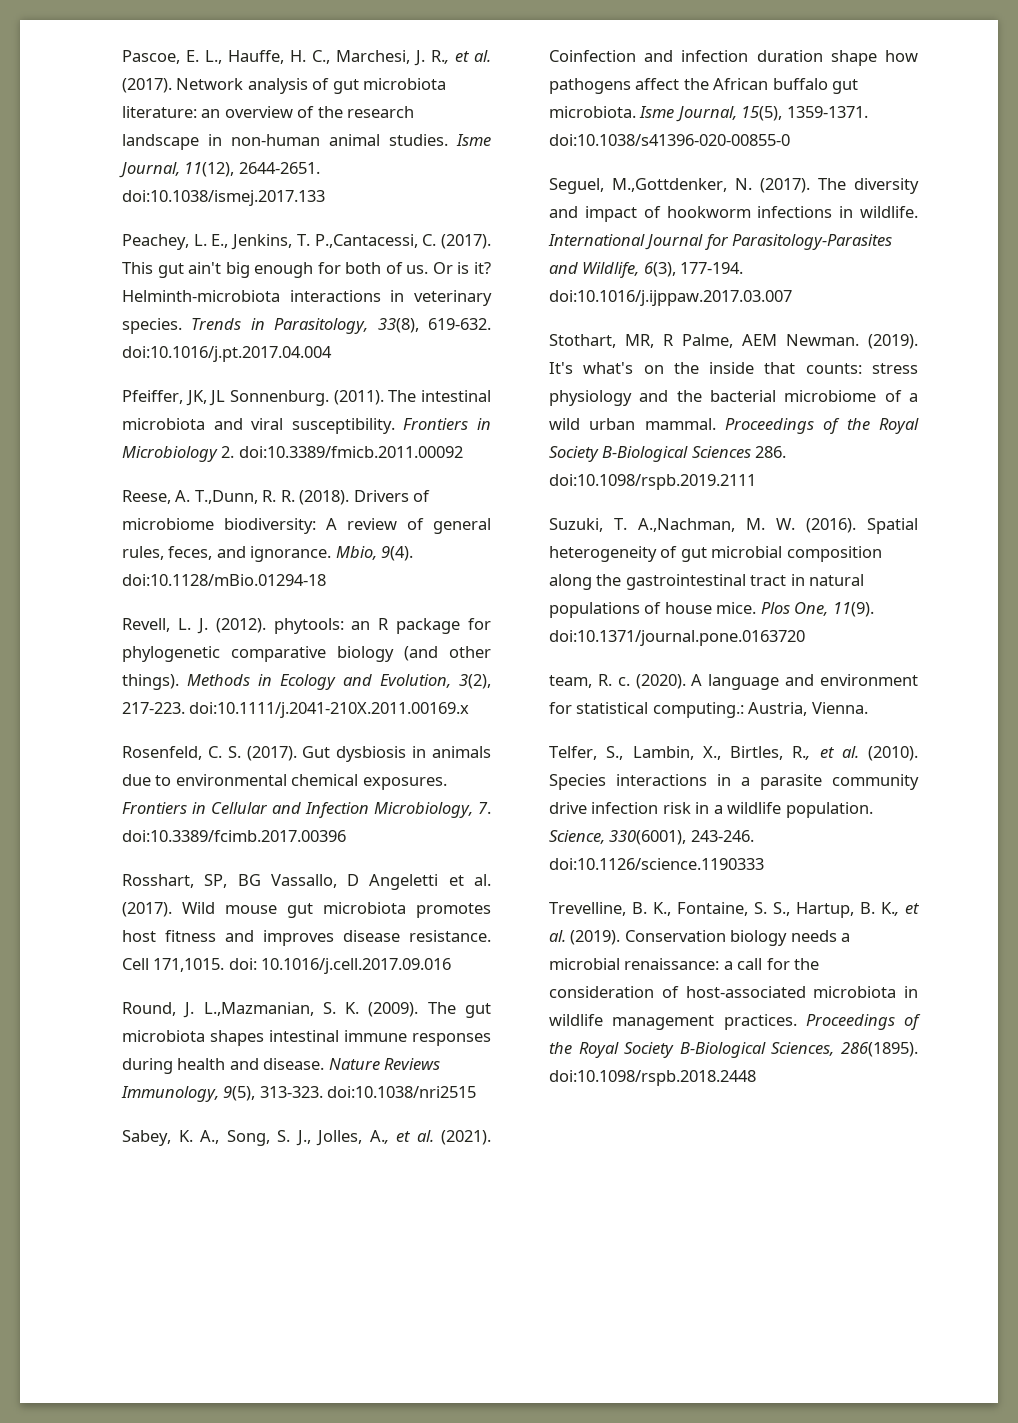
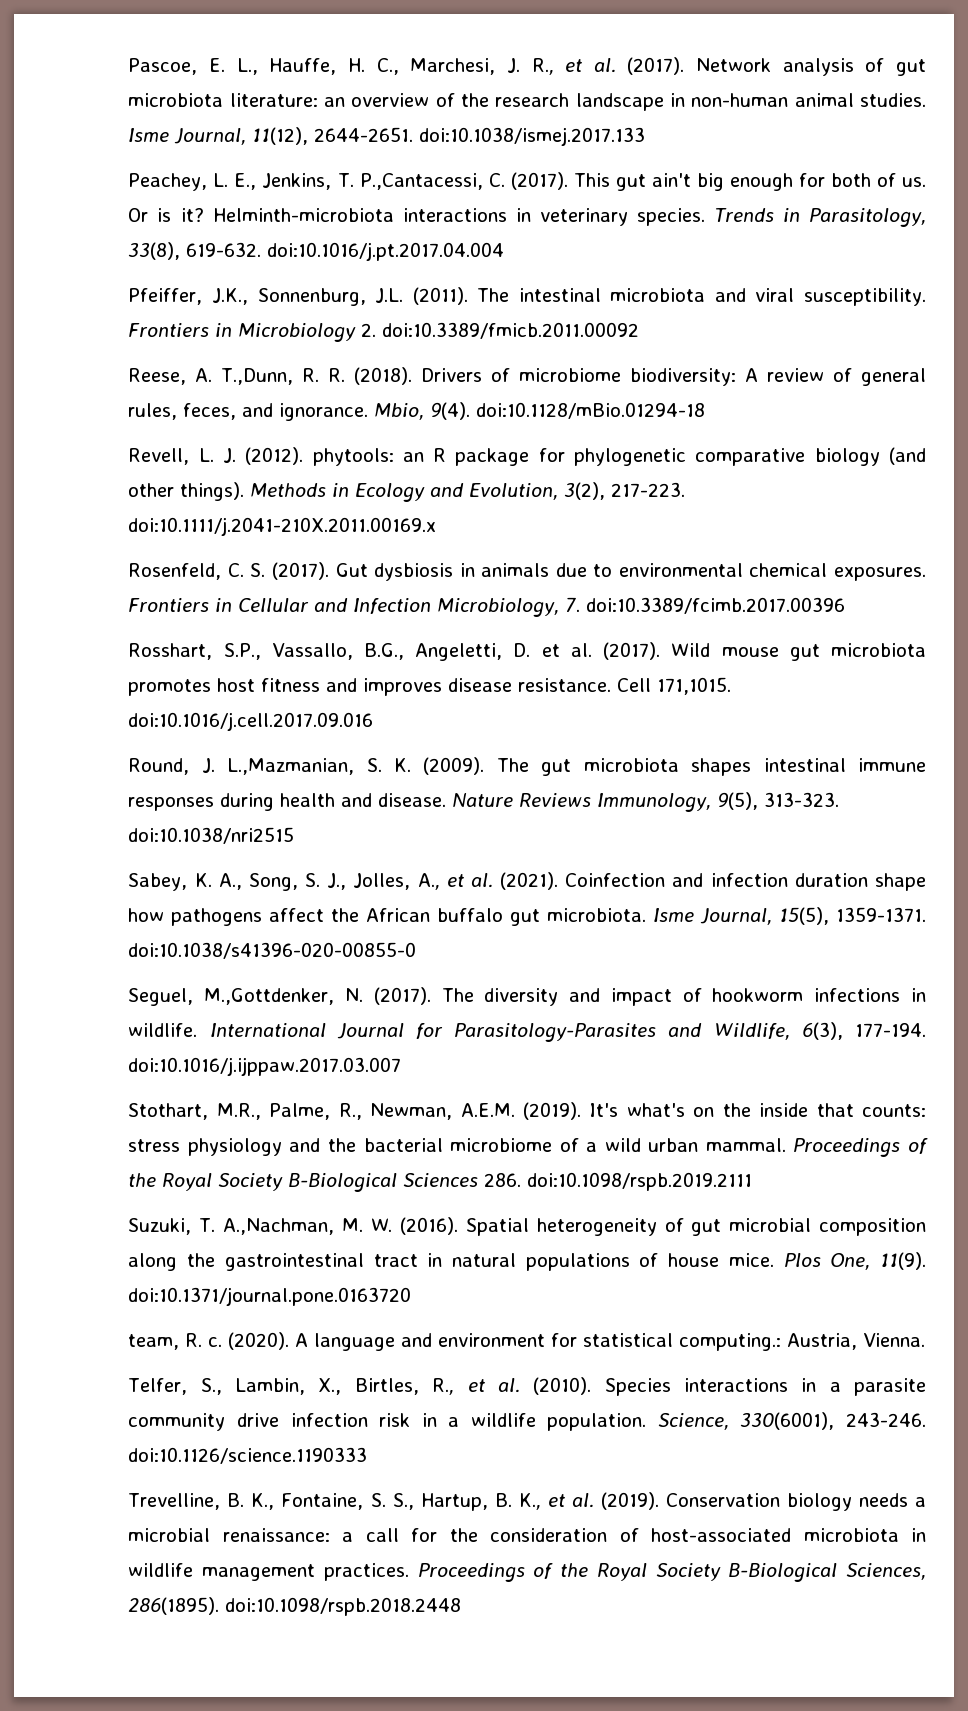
[185,390,330,406] JK, JL Sonnenburg. -> [211,288,404,306] J.K., Sonnenburg, J.L.
[204,874,439,890] SP, BG Vassallo, D Angeletti -> [223,643,531,661] S.P., Vassallo, B.G., Angeletti, D.
[228,958,452,974] doi: 10.1016/j.cell.2017.09.016 -> [128,712,374,731] doi:10.1016/j.cell.2017.09.016
[625,334,860,348] MR, R Palme, AEM Newman. -> [216,1103,515,1120] M.R., Palme, R., Newman, A.E.M.

